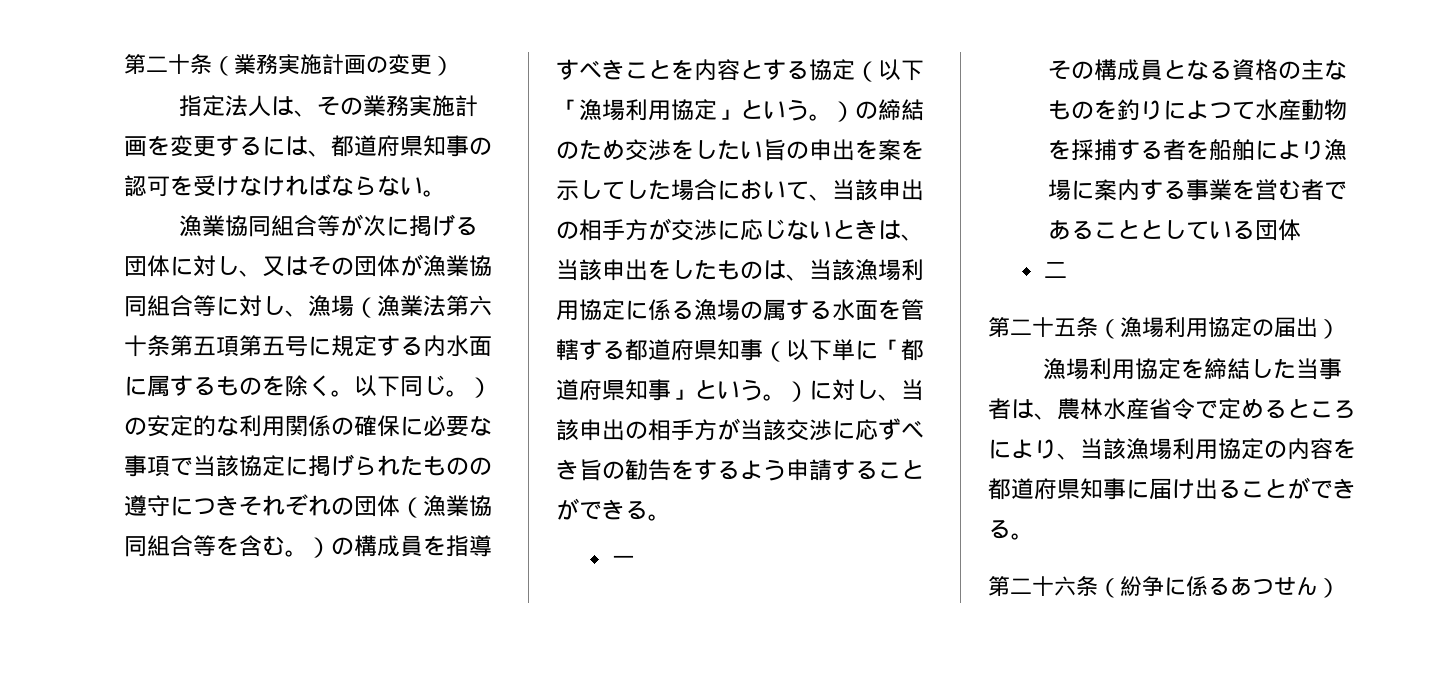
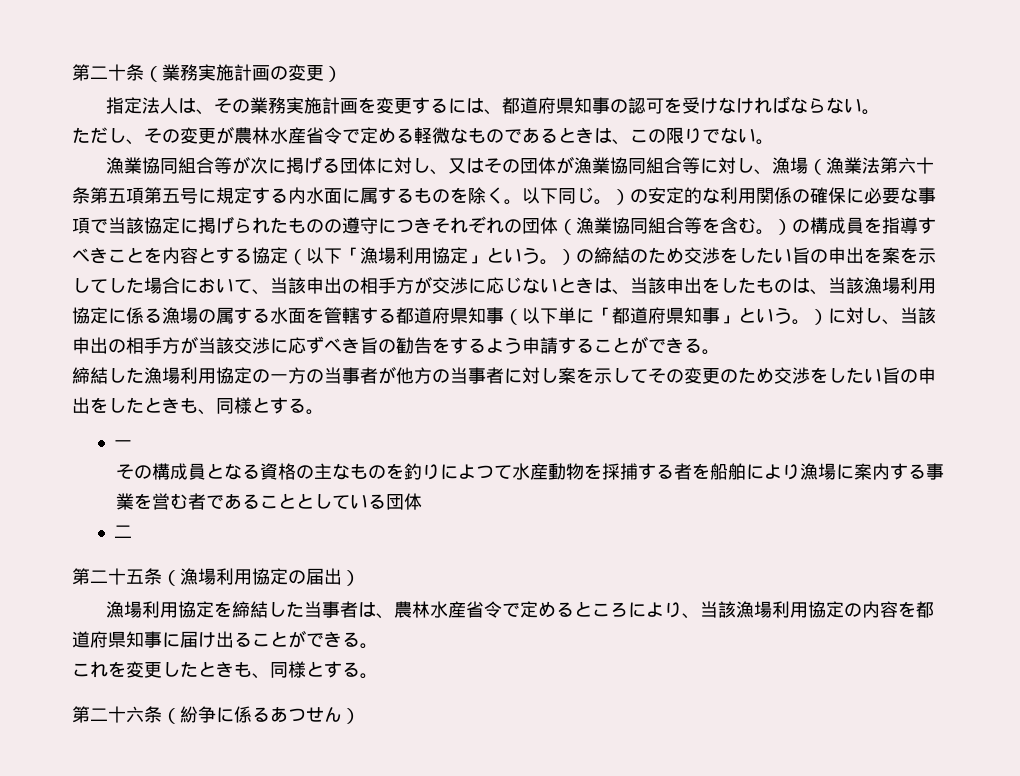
(446, 193) none -> [72,126,774,145] // ただし、その変更が農林水産省令で定める軽微なものであるときは、この限りでない。
(671, 517) none -> [72,366,936,384] [72,397,324,415] // 締結した漁場利用協定の一方の当事者が他方の当事者に対し案を示してその変更のため交渉をしたい旨の申出をしたときも、同様とする。
(1034, 536) none -> [72,661,378,679] // これを変更したときも、同様とする。

